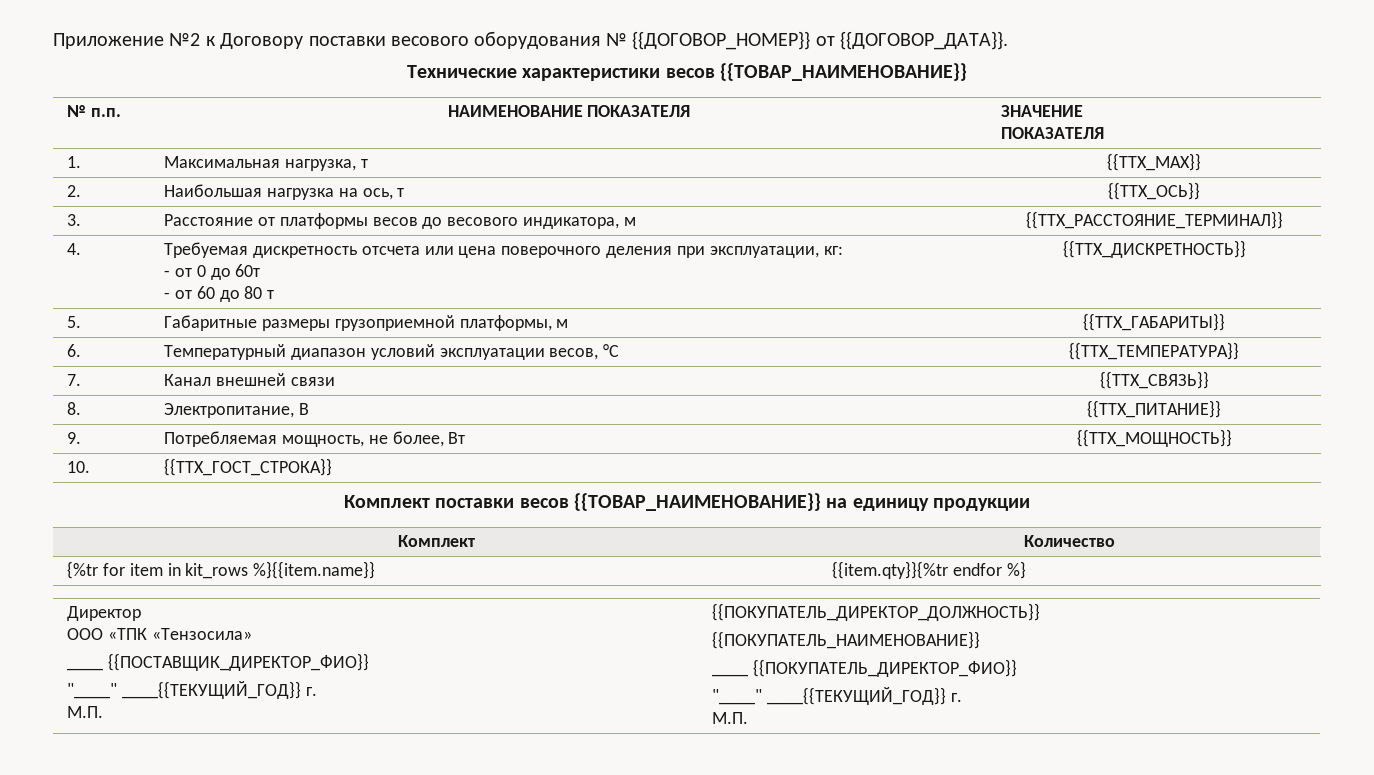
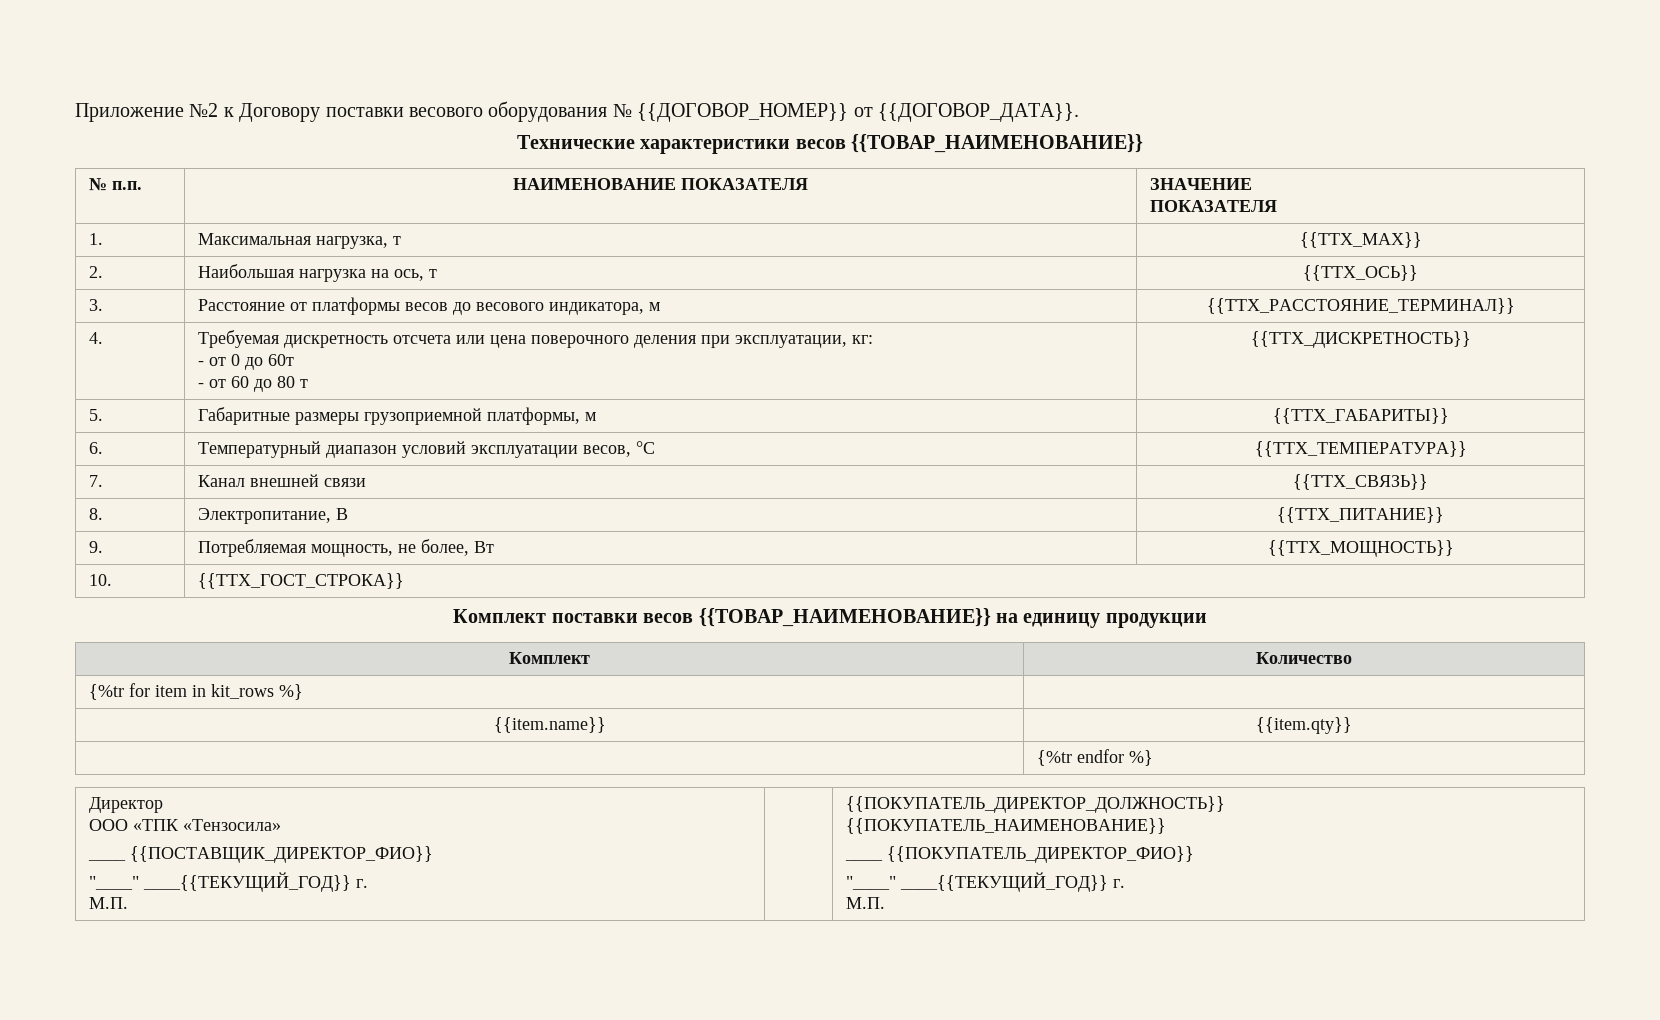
[253,561,376,579] [831,561,948,579] %}{{item.name}} | {{item.qty}}{%tr -> [278,684,303,700] [493,717,606,733] [1256,717,1352,734] [1036,750,1072,766] %} | // {{item.name}} | {{item.qty}} // | {%tr

